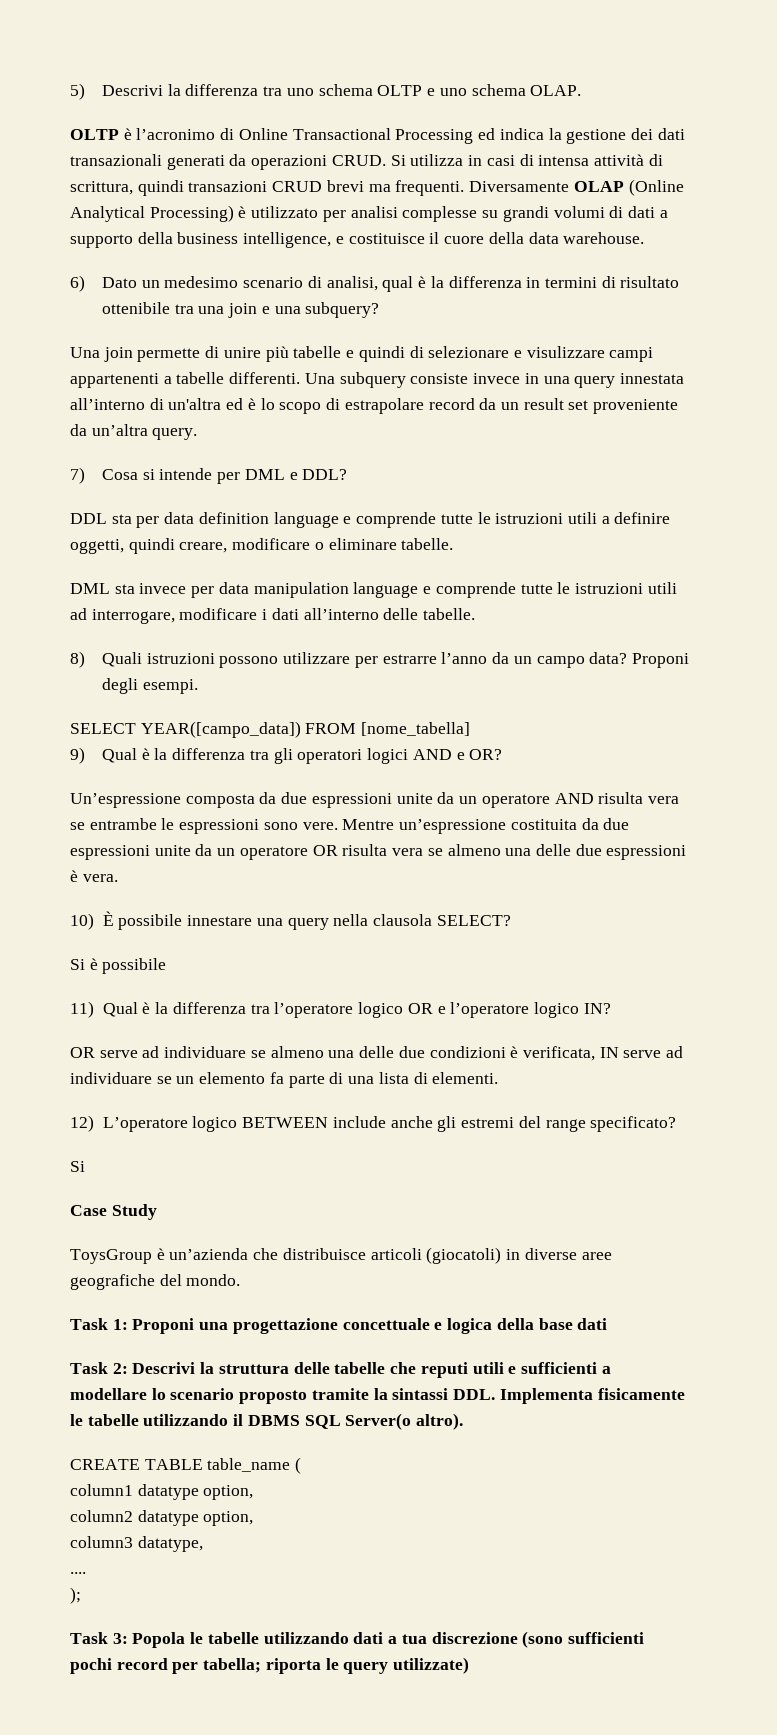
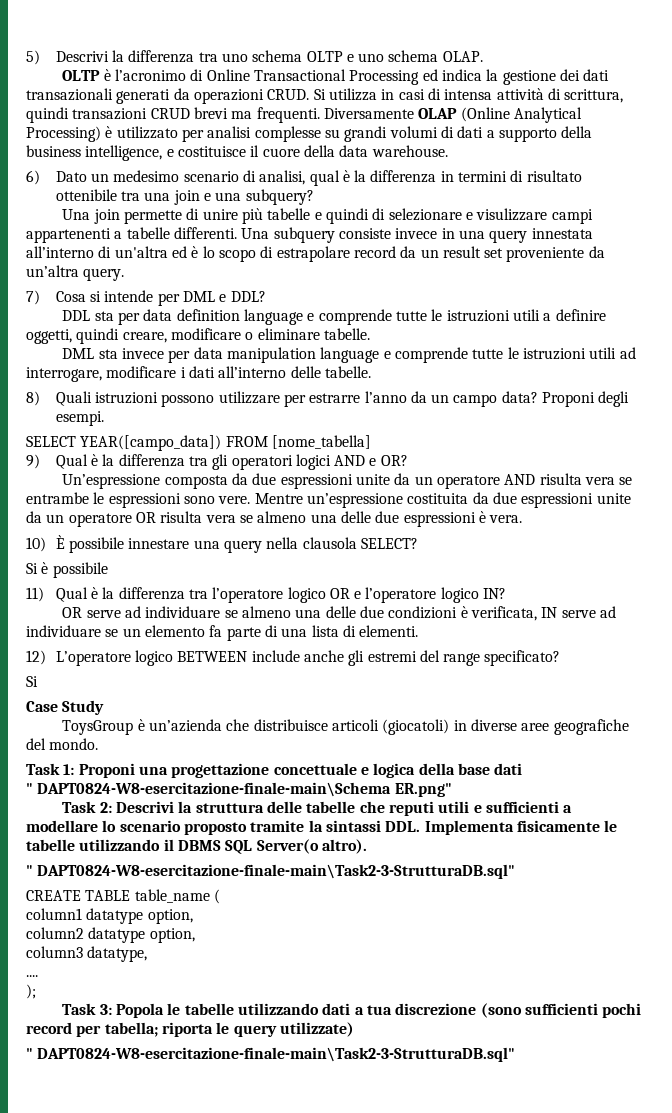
(608, 1324) none -> [26,782,452,797] // " DAPT0824-W8-esercitazione-finale-main\Schema ER.png"
(464, 1421) none -> [26,864,516,879] // " DAPT0824-W8-esercitazione-finale-main\Task2-3-StrutturaDB.sql"
(470, 1665) none -> [26,1047,516,1062] // " DAPT0824-W8-esercitazione-finale-main\Task2-3-StrutturaDB.sql"

